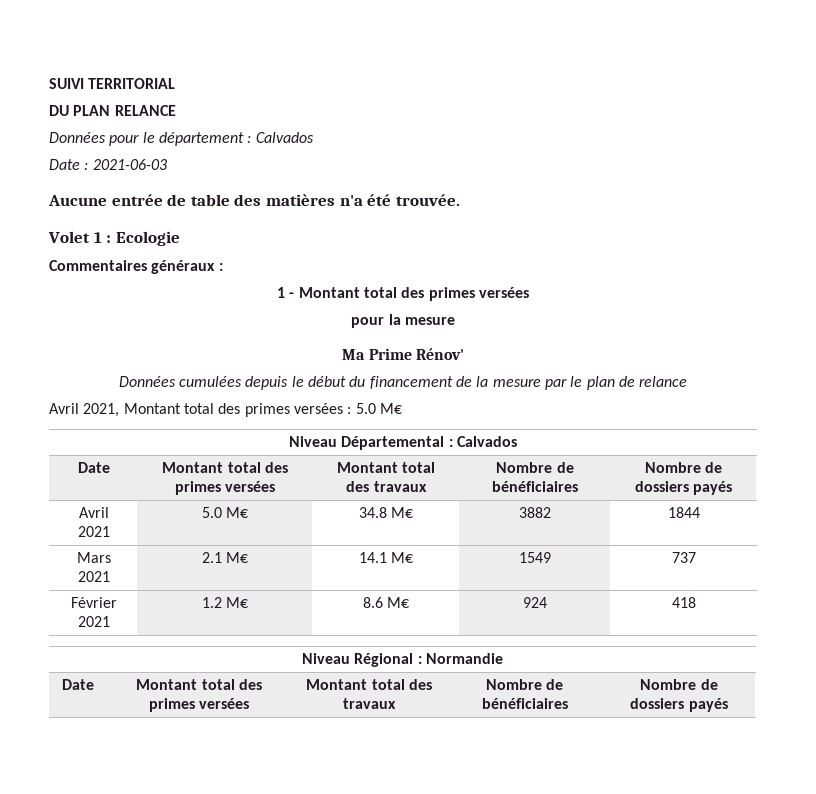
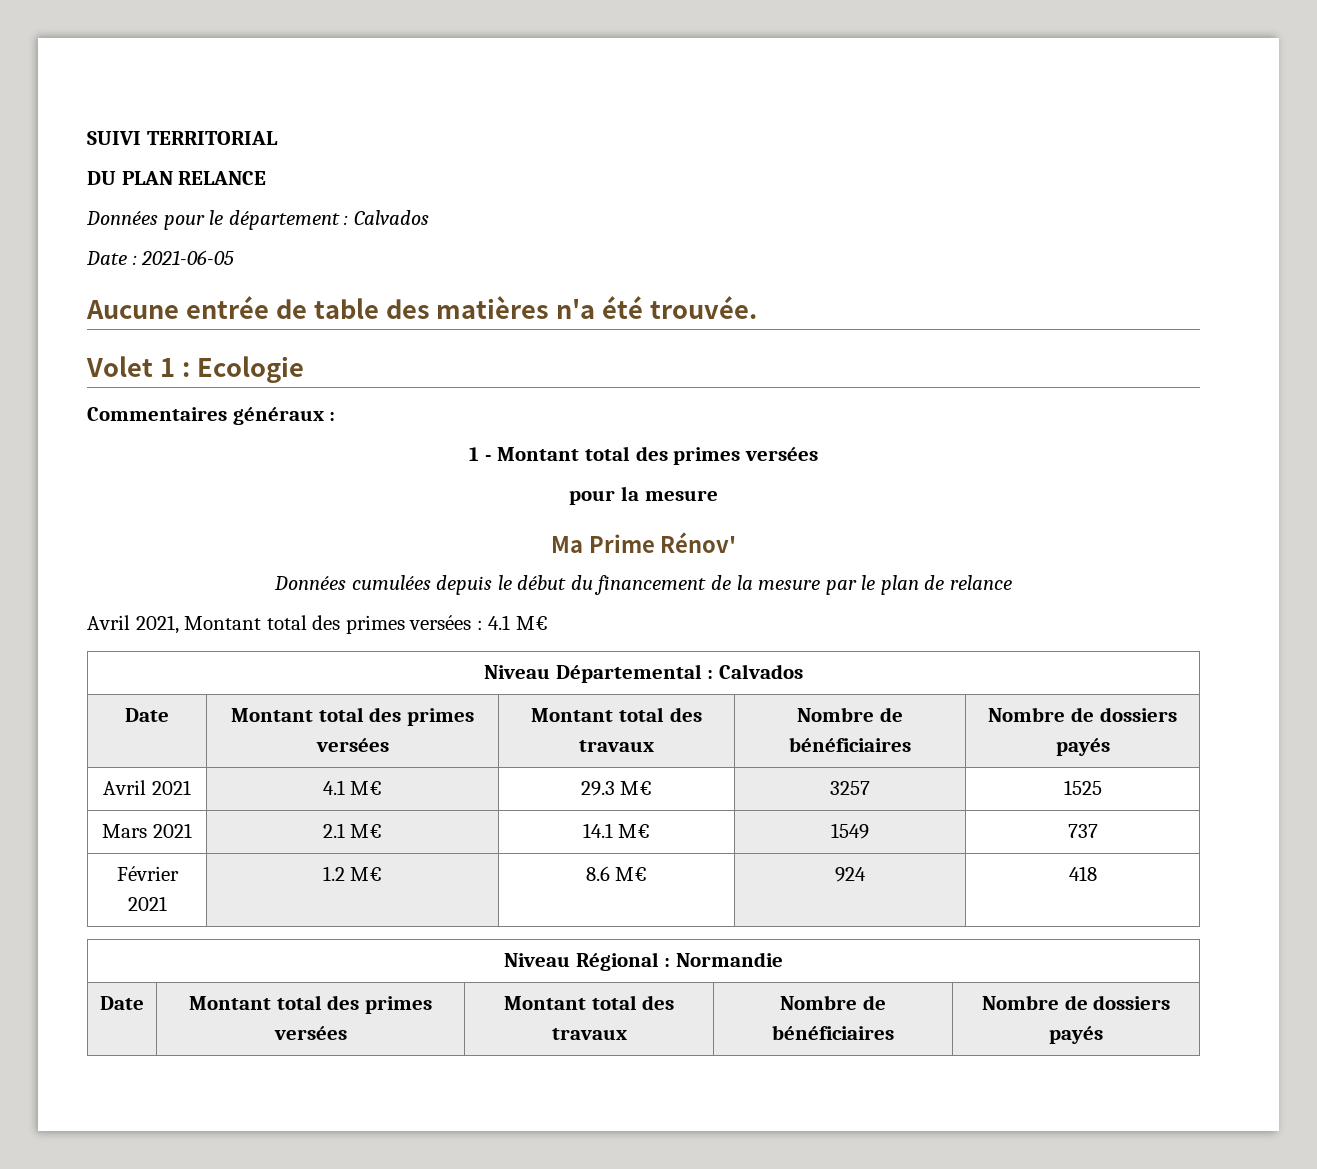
[92,159,167,170] 2021-06-03 -> [141,250,235,265] 2021-06-05
[355,403,376,414] 5.0 -> [488,615,511,630] 4.1
[201,507,249,518] [358,507,414,518] [519,507,551,518] [667,507,700,518] 5.0 M€ | 34.8 M€ | 3882 | 1844 -> [322,780,383,795] [580,781,653,796] [830,781,870,795] [1063,780,1102,795] 4.1 M€ | 29.3 M€ | 3257 | 1525

